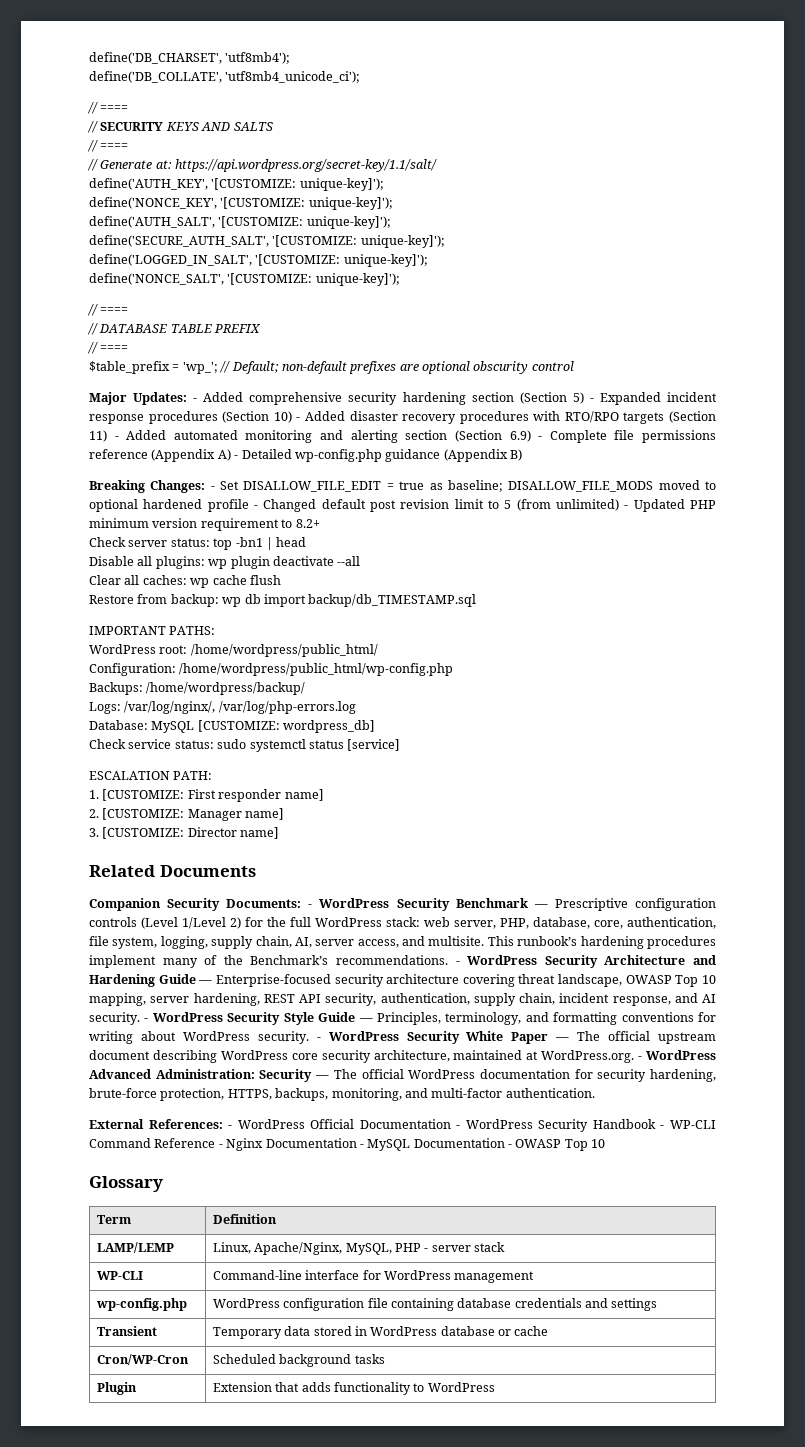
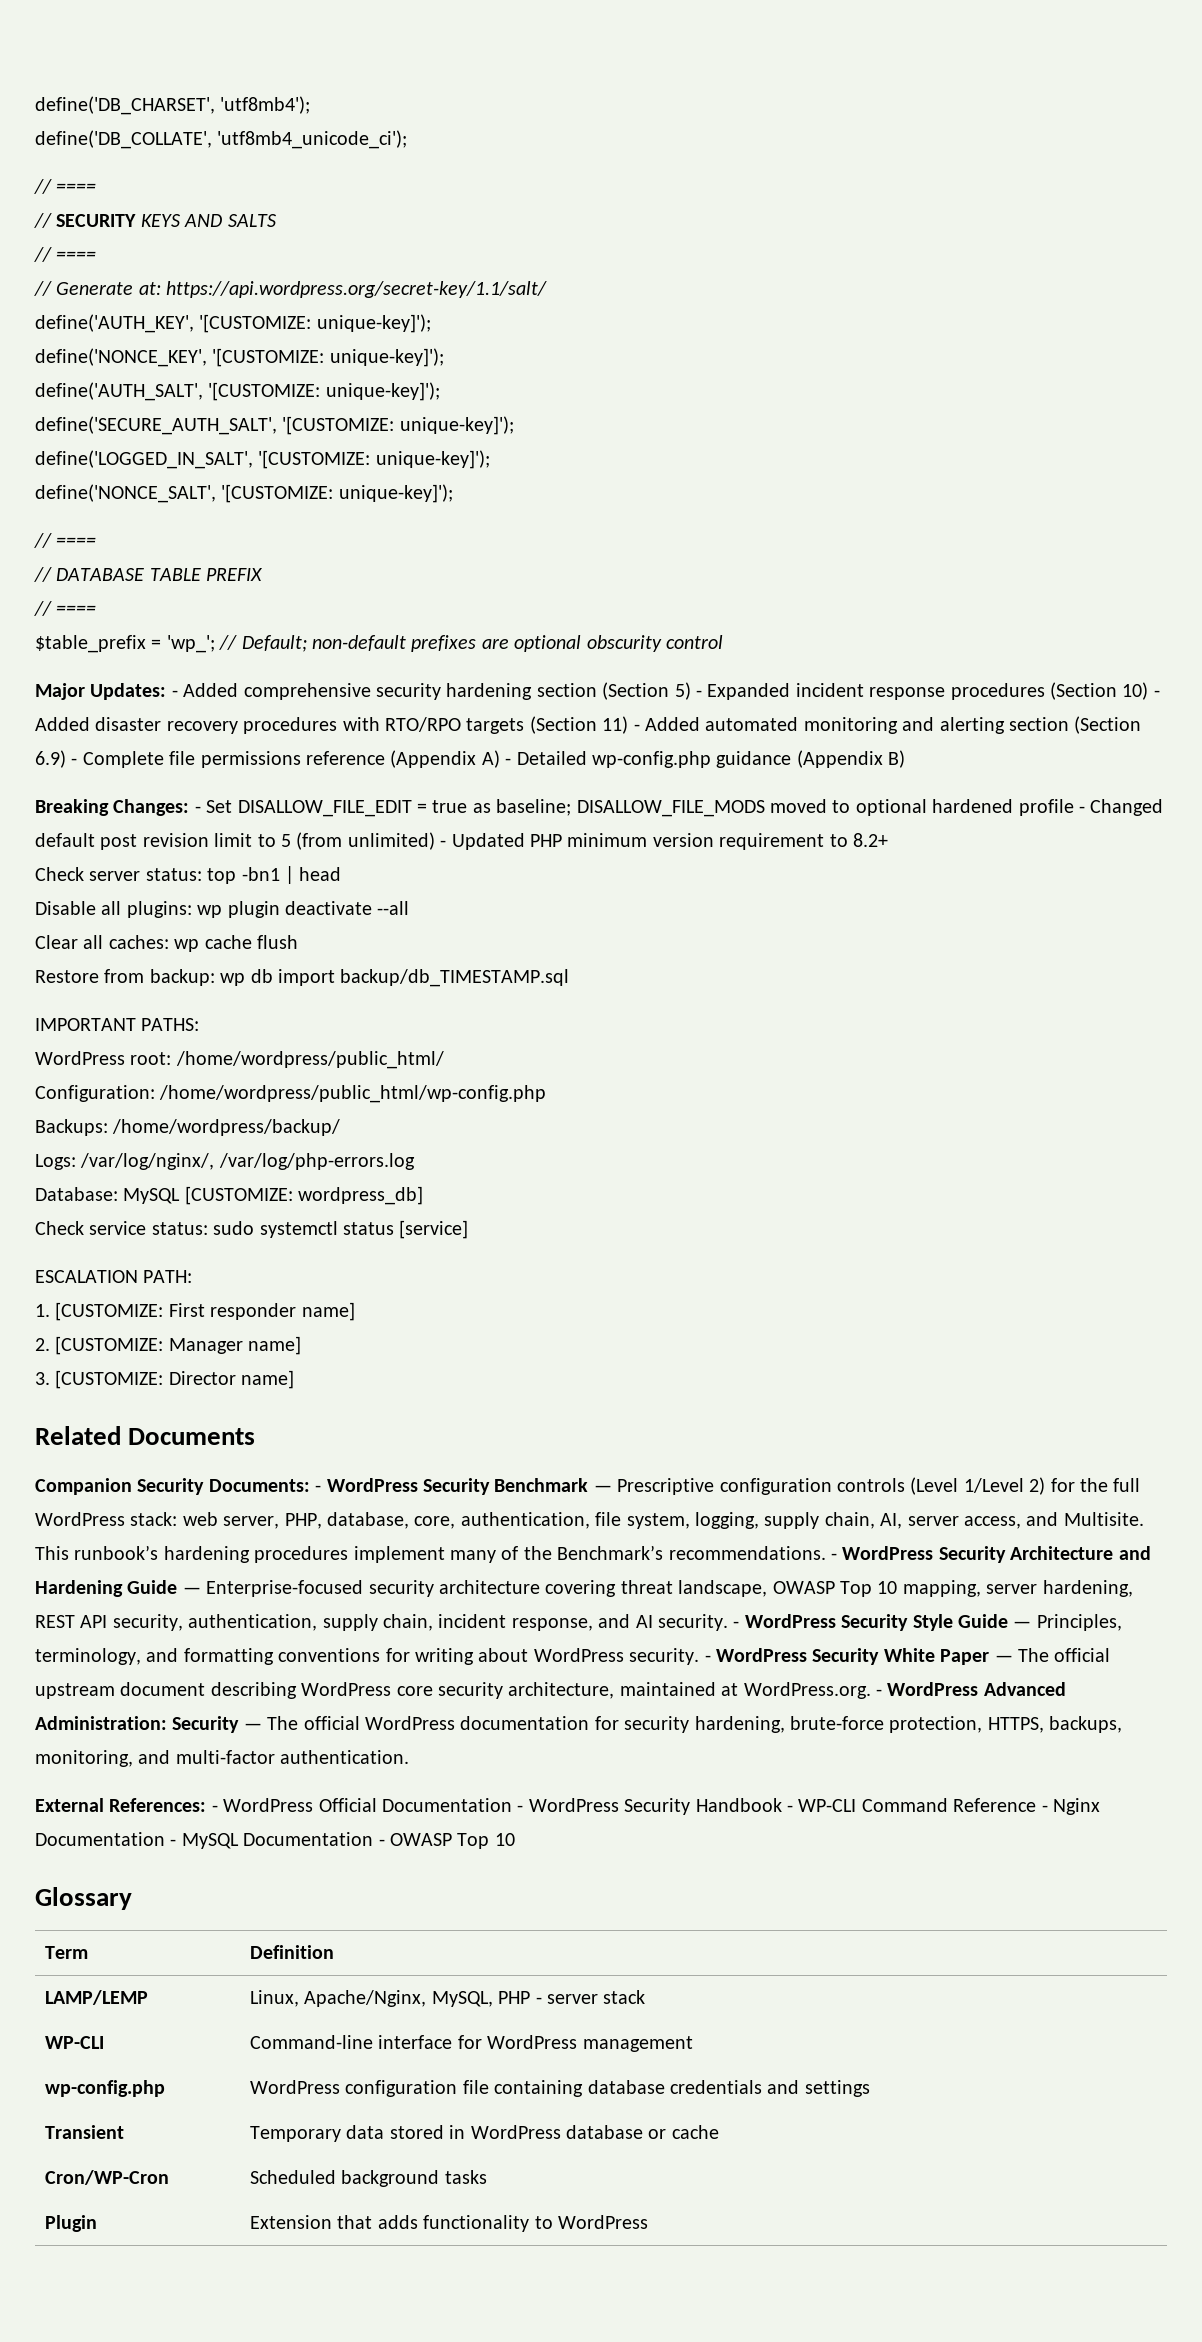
[428,936,485,946] multisite. -> [1063,1512,1144,1526] Multisite.

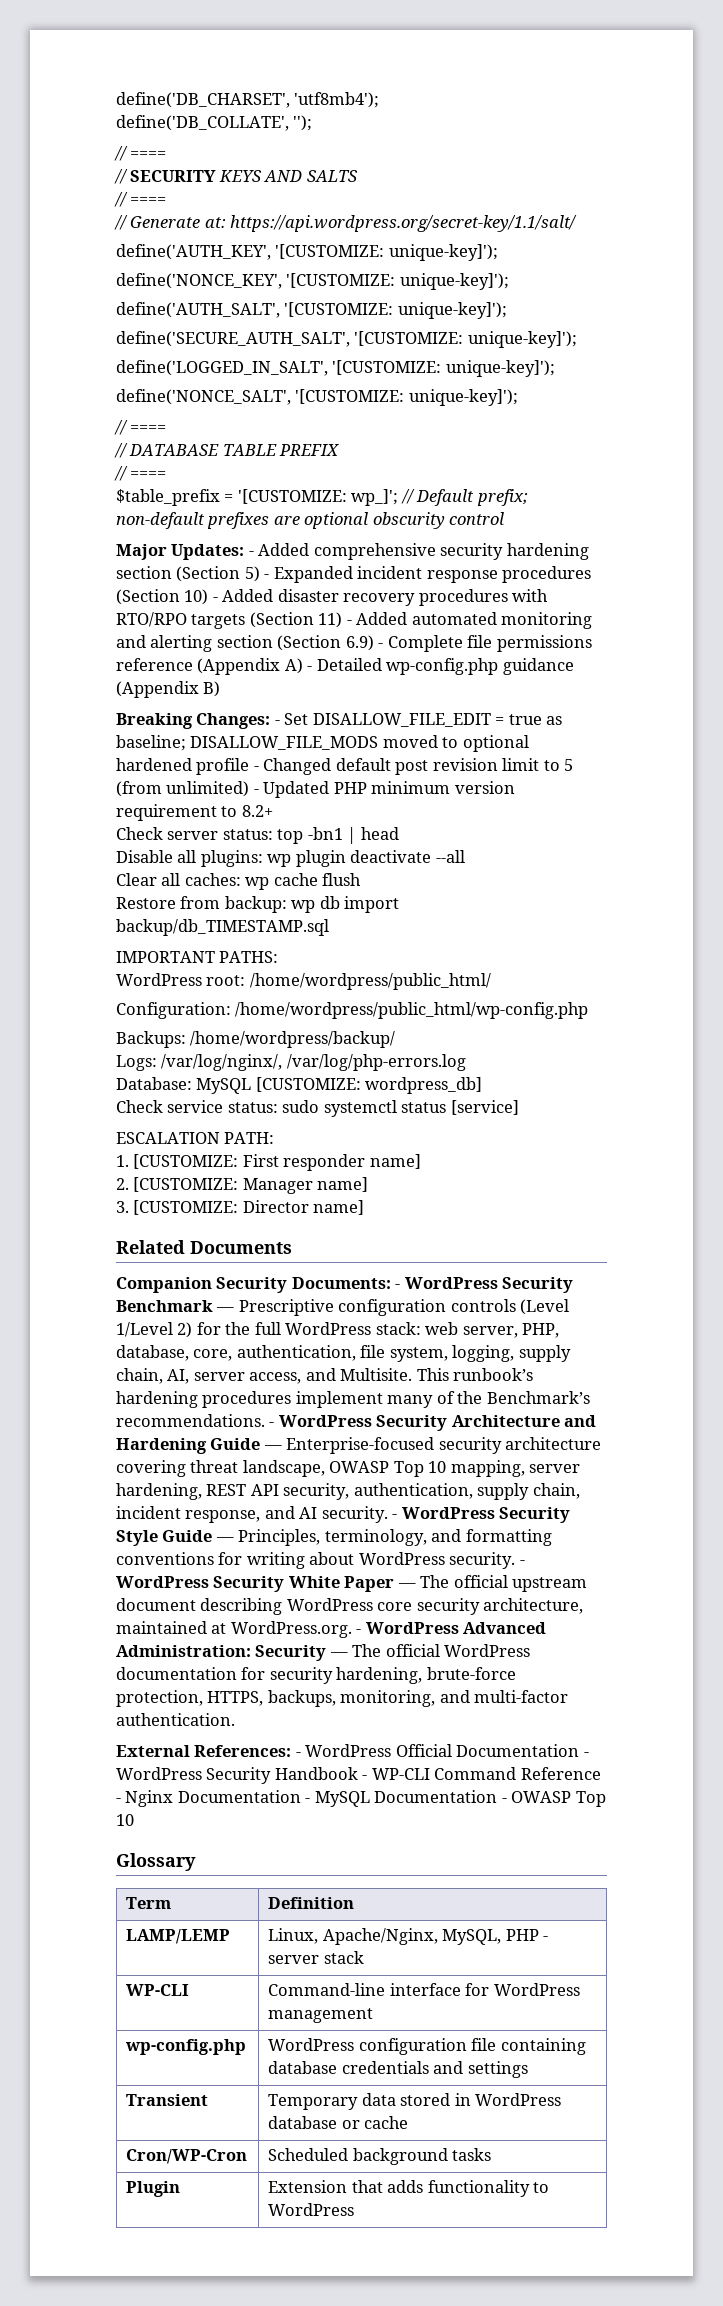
[217,130,408,149] 'utf8mb4_unicode_ci'); -> [293,115,313,131] '');
[166,635,307,653] 'wp_'; // Default; -> [237,489,528,506] '[CUSTOMIZE: wp_]'; // Default prefix;

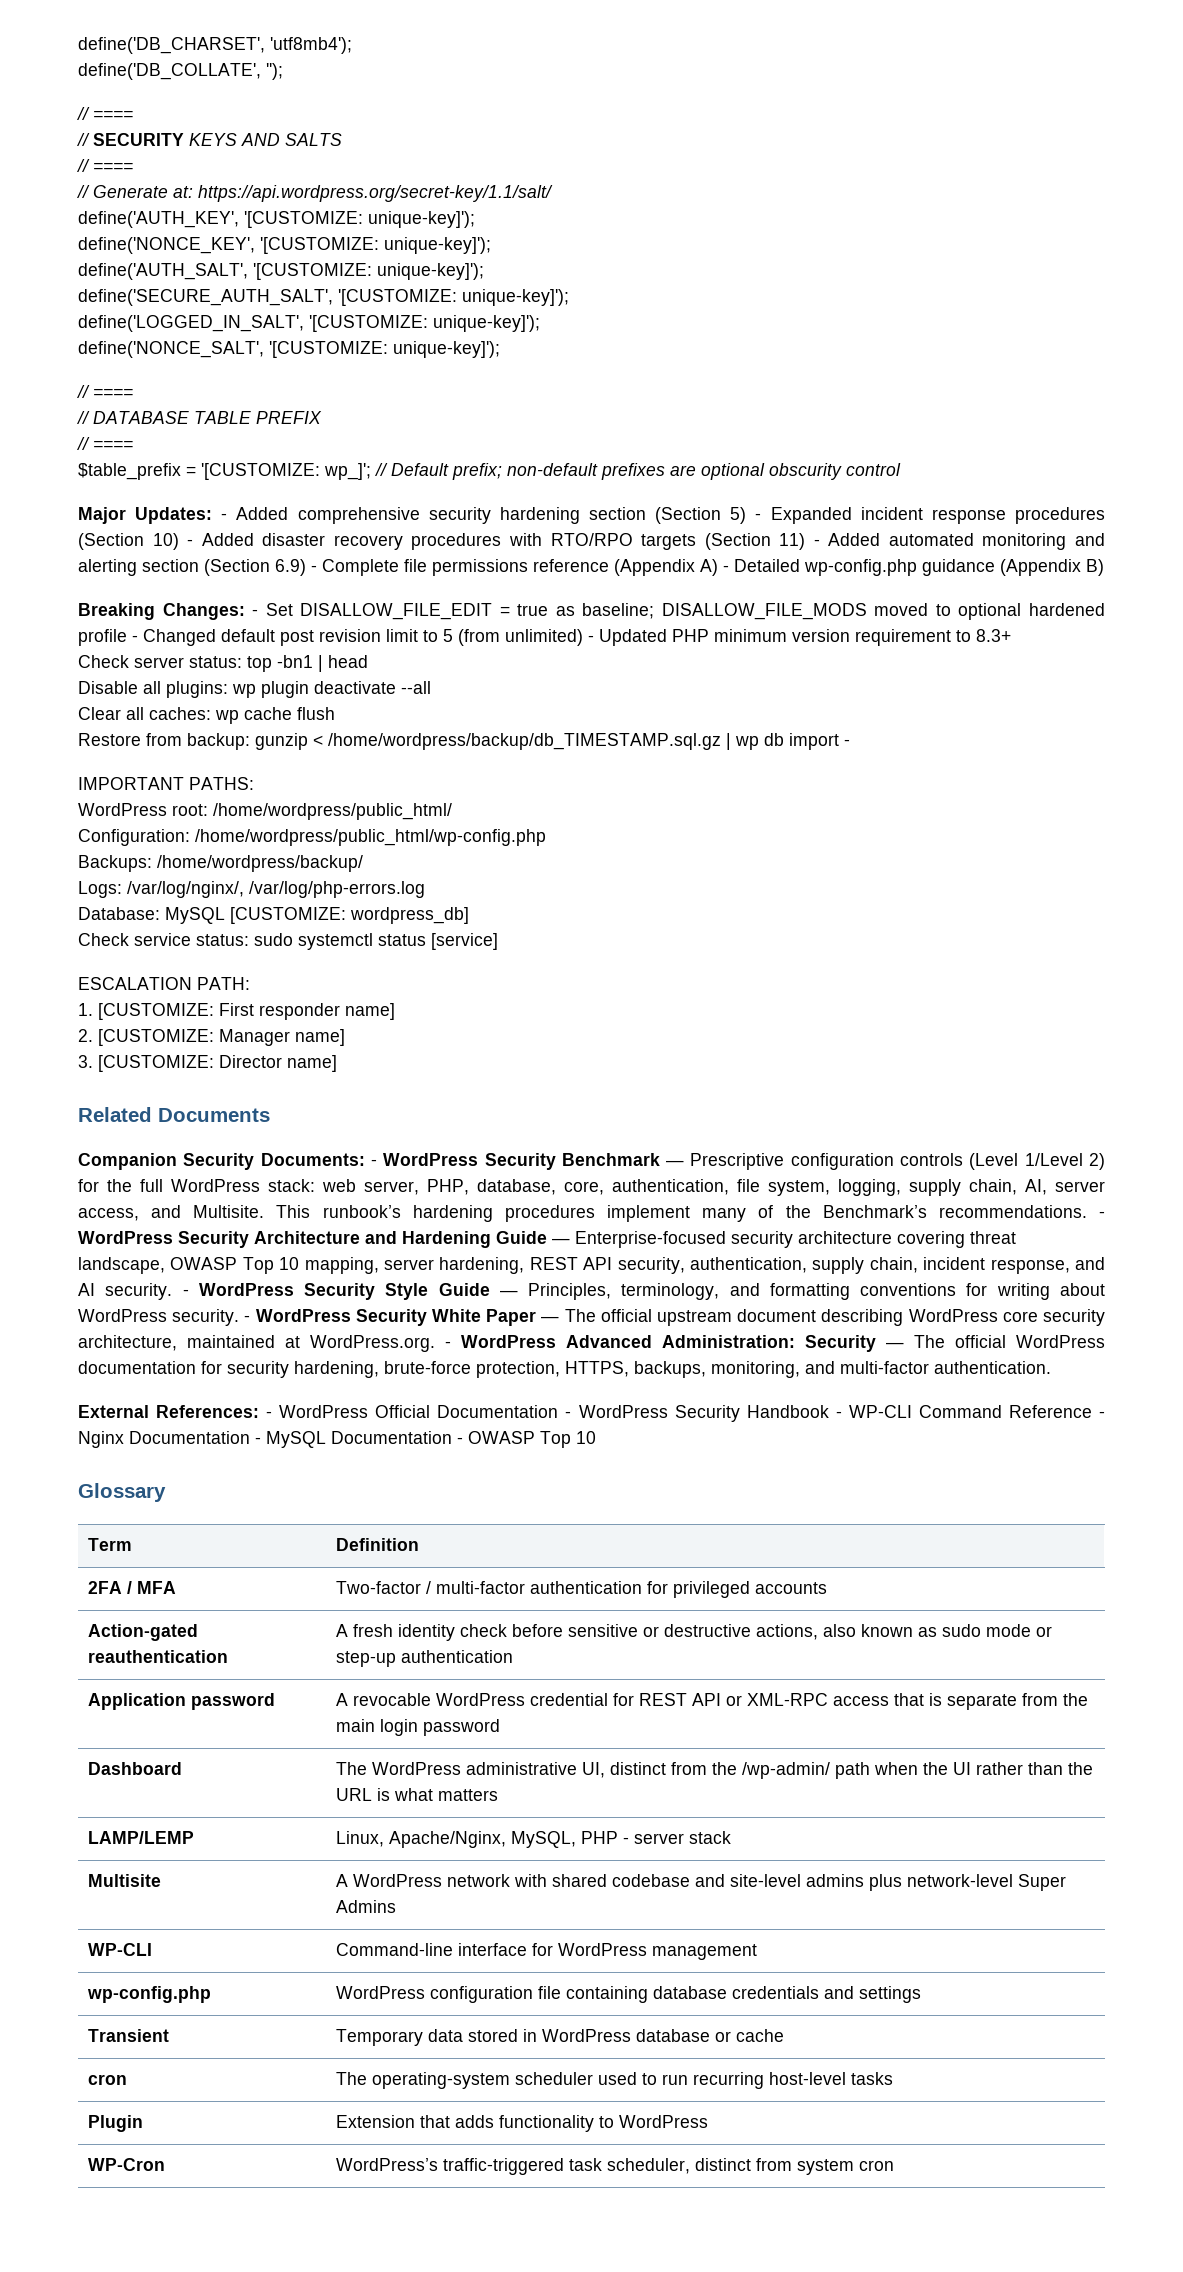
[241,805,273,817] 8.2+ -> [976,629,1011,642] 8.3+
(287, 904) none -> [255,733,731,750] gunzip < /home/wordpress/backup/db_TIMESTAMP.sql.gz |
[116,919,329,936] backup/db_TIMESTAMP.sql -> [844,739,850,746] -
(355, 1903) none -> [87,1581,176,1594] [335,1581,827,1598] [87,1624,198,1641] [87,1650,228,1663] [335,1624,1052,1641] [335,1650,513,1667] [87,1693,275,1710] [335,1693,1088,1710] [335,1719,500,1736] [87,1762,182,1775] [335,1762,1093,1779] [335,1788,498,1801] // 2FA / MFA | Two-factor / multi-factor authentication for privileged accounts // Action-gated reauthentication | A fresh identity check before sensitive or destructive actions, also known as sudo mode or step-up authentication // Application password | A revocable WordPress credential for REST API or XML-RPC access that is separate from the main login password // Dashboard | The WordPress administrative UI, distinct from the /wp-admin/ path when the UI rather than the URL is what matters
(364, 1957) none -> [87,1874,161,1887] [335,1874,1066,1891] [335,1900,396,1913] // Multisite | A WordPress network with shared codebase and site-level admins plus network-level Super Admins
[126,2149,248,2164] [268,2148,448,2165] Cron/WP-Cron | Scheduled background -> [87,2074,127,2085] [335,2072,846,2089] cron | The operating-system scheduler used to run recurring host-level
(355, 2209) none -> [87,2158,165,2171] [335,2158,894,2175] // WP-Cron | WordPress’s traffic-triggered task scheduler, distinct from system cron

